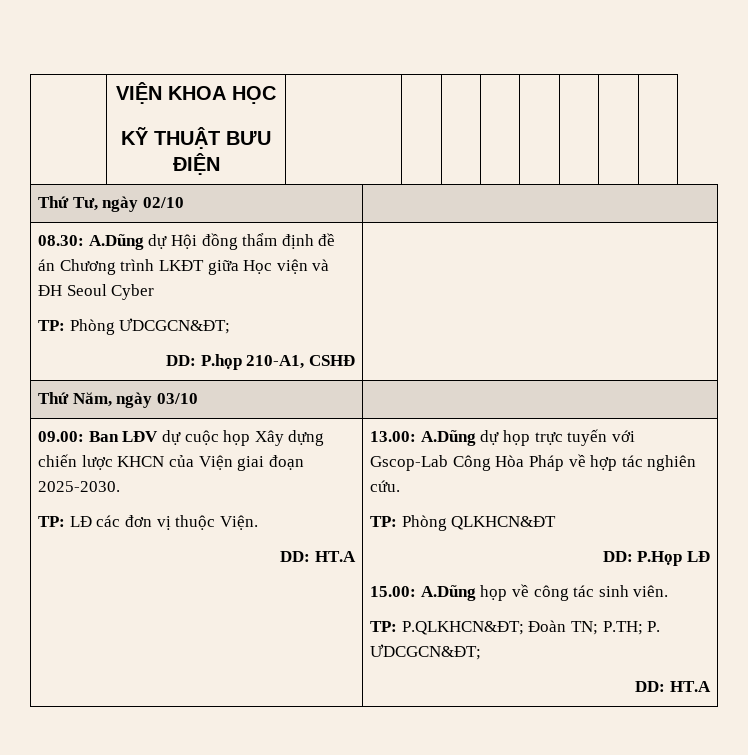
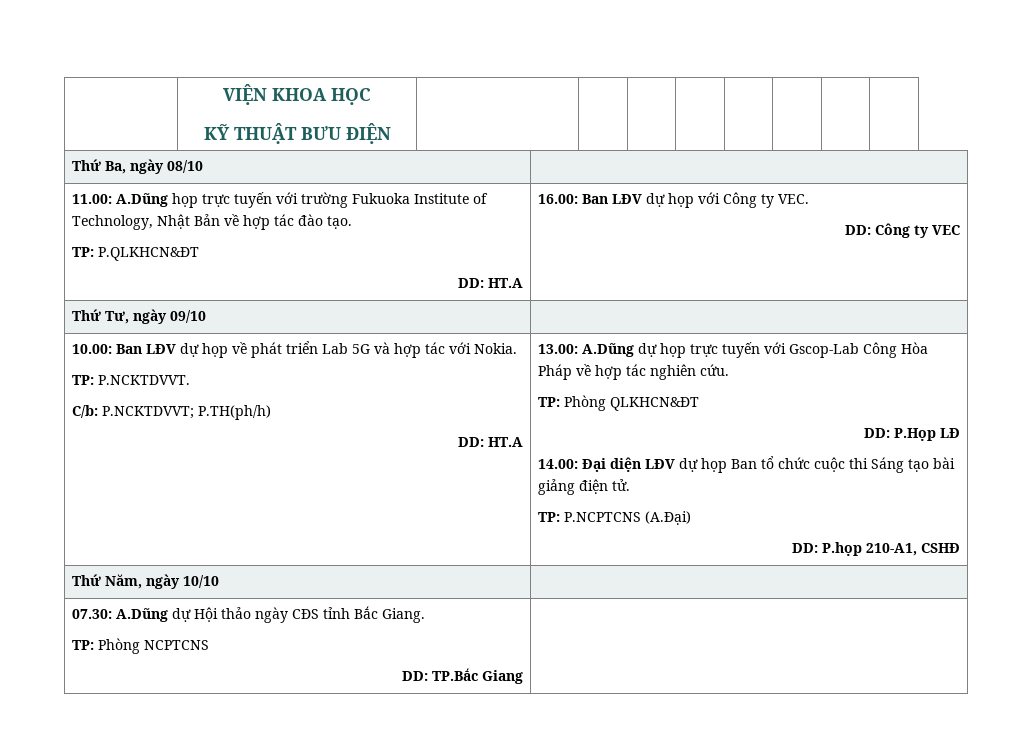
[72,196,184,212] [38,233,336,250] [38,259,330,275] [38,284,155,300] [38,318,231,335] [166,354,355,370] [38,392,198,408] [38,430,325,446] [38,454,304,471] [38,481,121,492] [38,515,258,530] Tư, ngày 02/10 | // 08.30: A.Dũng dự Hội đồng thẩm định đề án Chương trình LKĐT giữa Học viện và ĐH Seoul Cyber // TP: Phòng ƯDCGCN&ĐT; // DD: P.họp 210-A1, CSHĐ | // Thứ Năm, ngày 03/10 | // 09.00: Ban LĐV dự cuộc họp Xây dựng chiến lược KHCN của Viện giai đoạn 2025-2030. // TP: LĐ các đơn vị thuộc Viện. -> [105,159,204,174] [72,192,489,208] [72,214,353,230] [72,247,200,261] [457,278,523,288] [538,192,810,208] [844,223,960,238] [72,309,207,324] [72,341,518,358] [72,375,191,385] [72,405,272,420] Ba, ngày 08/10 | // 11.00: A.Dũng họp trực tuyến với trường Fukuoka Institute of Technology, Nhật Bản về hợp tác đào tạo. // TP: P.QLKHCN&ĐT // DD: HT.A | 16.00: Ban LĐV dự họp với Công ty VEC. // DD: Công ty VEC // Thứ Tư, ngày 09/10 | // 10.00: Ban LĐV dự họp về phát triển Lab 5G và hợp tác với Nokia. // TP: P.NCKTDVVT. // C/b: P.NCKTDVVT; P.TH(ph/h)
[370,584,669,601] [370,620,661,635] [370,644,482,660] [635,681,711,692] 15.00: A.Dũng họp về công tác sinh viên. // TP: P.QLKHCN&ĐT; Đoàn TN; P.TH; P. ƯDCGCN&ĐT; // DD: HT.A -> [538,456,956,473] [538,479,631,495] [538,511,692,525] [791,542,960,556] [72,574,220,589] [72,606,426,623] [72,638,210,654] [401,668,523,684] 14.00: Đại diện LĐV dự họp Ban tổ chức cuộc thi Sáng tạo bài giảng điện tử. // TP: P.NCPTCNS (A.Đại) // DD: P.họp 210-A1, CSHĐ // Thứ Năm, ngày 10/10 | // 07.30: A.Dũng dự Hội thảo ngày CĐS tỉnh Bắc Giang. // TP: Phòng NCPTCNS // DD: TP.Bắc Giang |

